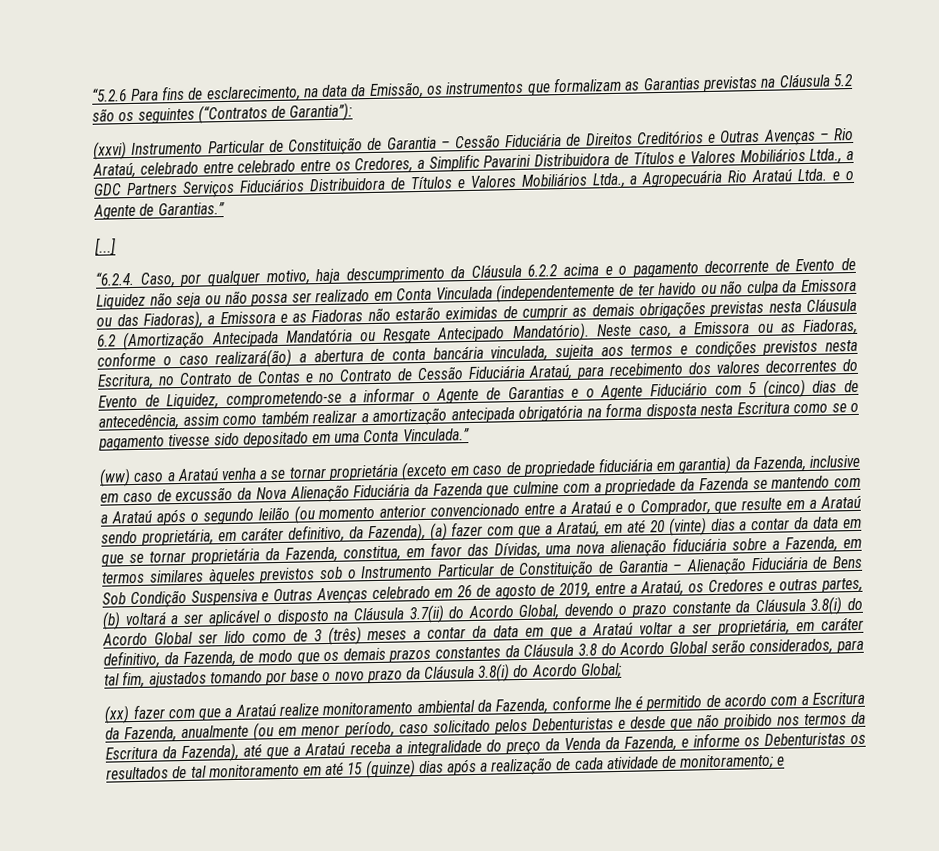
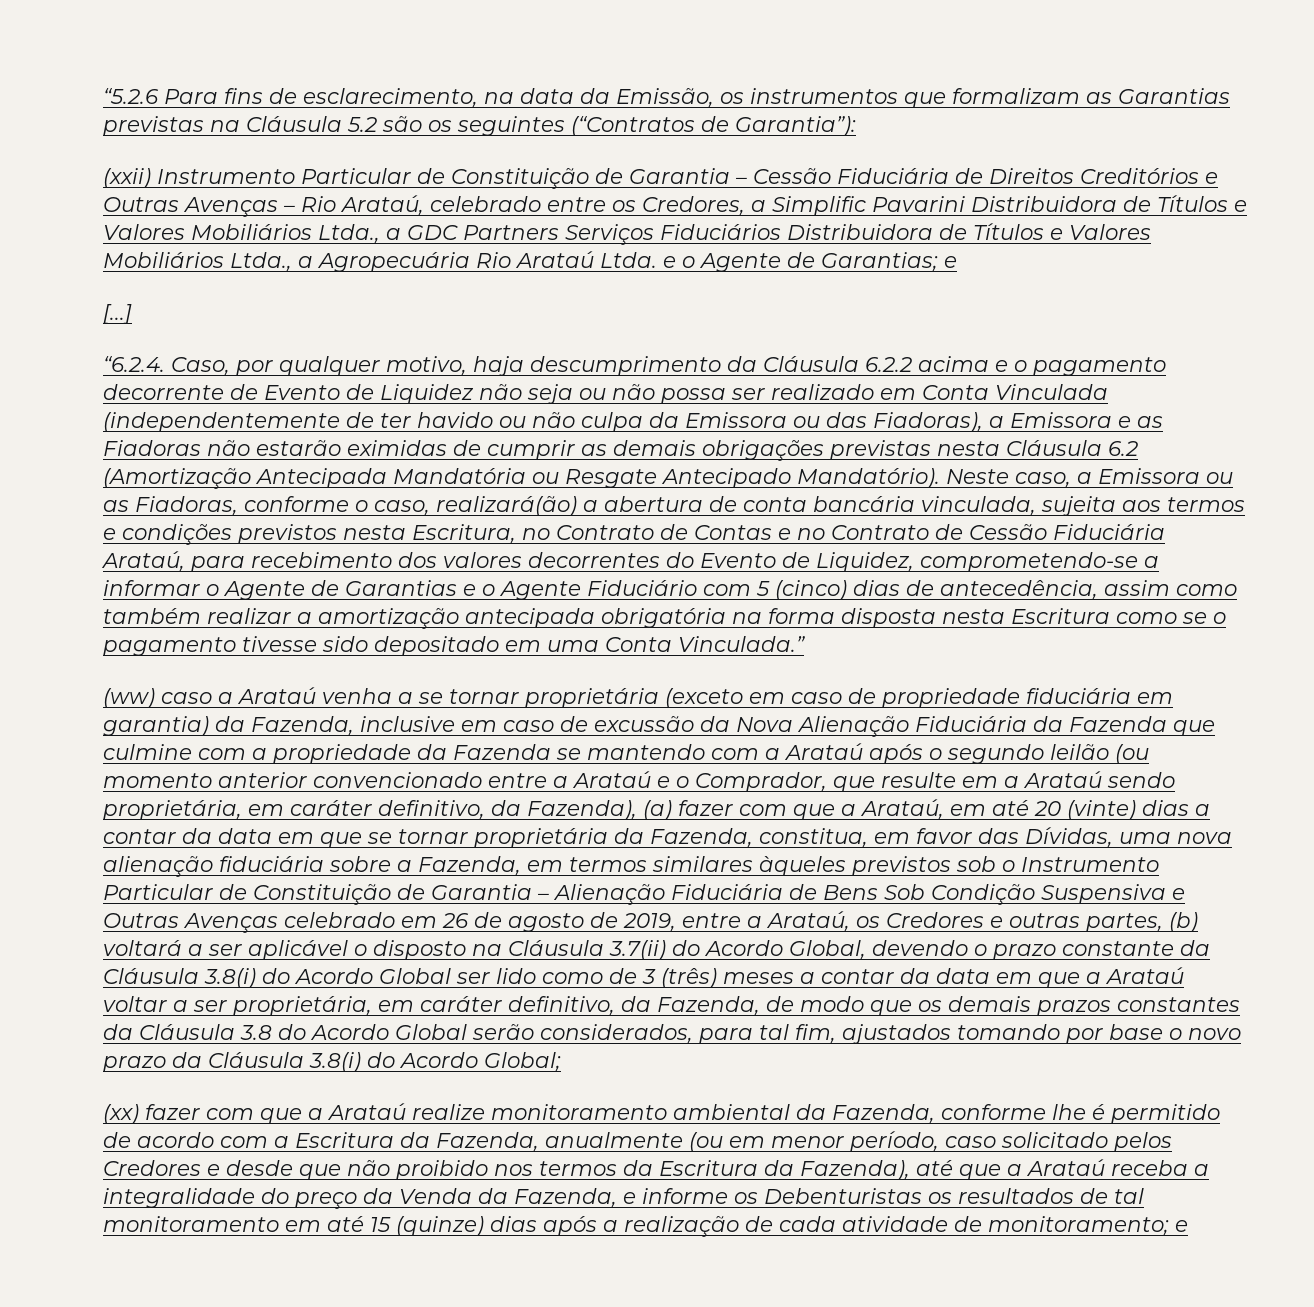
[93,141,128,160] (xxvi) -> [102,168,151,188] (xxii)
[237,159,332,173] celebrado entre -> (606, 204) none
[157,202,225,216] Garantias.” -> [820,252,957,272] Garantias; e
[178,355,209,366] caso -> [373,500,430,516] caso,
[531,717,614,731] Debenturistas -> [102,1160,201,1176] Credores

